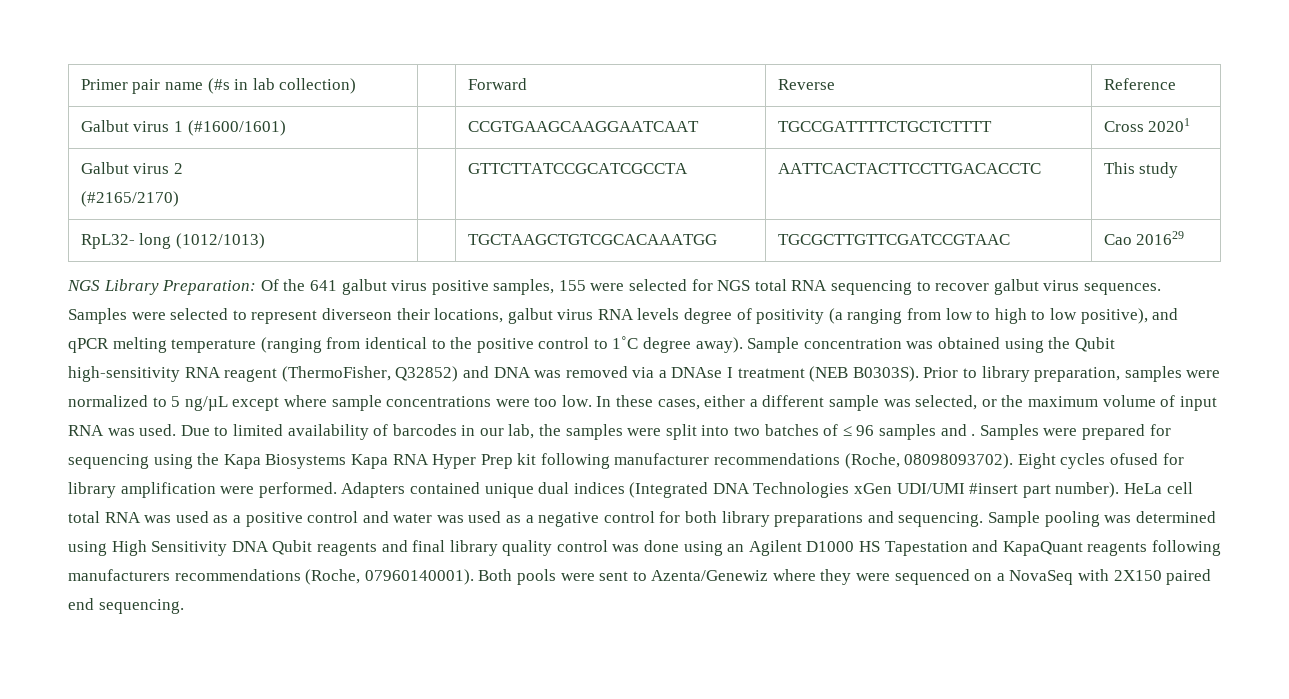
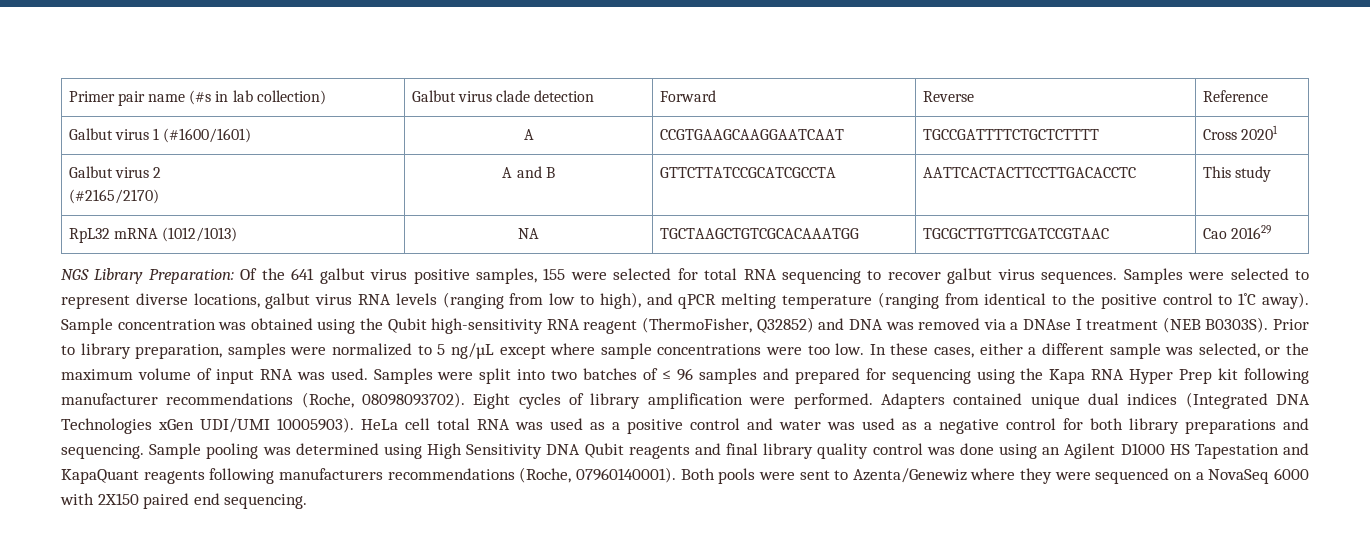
(357, 86) none -> [411,90,595,102] Galbut virus clade detection
(286, 128) none -> [523,129,534,140] A
(179, 199) none -> [502,166,555,178] A and B
[80,233,172,249] RpL32- long -> [68,228,158,243] RpL32 mRNA
(265, 241) none -> [518,228,539,239] NA
[717,280,751,291] NGS -> (698, 274) none
[321,308,430,320] diverseon their -> [135,293,188,305] diverse
[684,308,1148,324] degree of positivity (a ranging from low to high to low positive), -> [442,292,641,309] (ranging from low to high),
[643,337,692,353] degree -> (1257, 299) none
[180,424,623,440] Due to limited availability of barcodes in our lab, the samples -> [373,368,433,384] Samples
[971,424,1078,440] . Samples were -> (789, 374) none
[265,454,388,469] Biosystems Kapa -> (1086, 376) none
[1110,453,1184,465] ofused for -> [569,393,585,405] of
[969,482,1120,498] #insert part number). -> [277,417,354,433] 10005903).
(1074, 577) none -> [1274,468,1310,480] 6000

